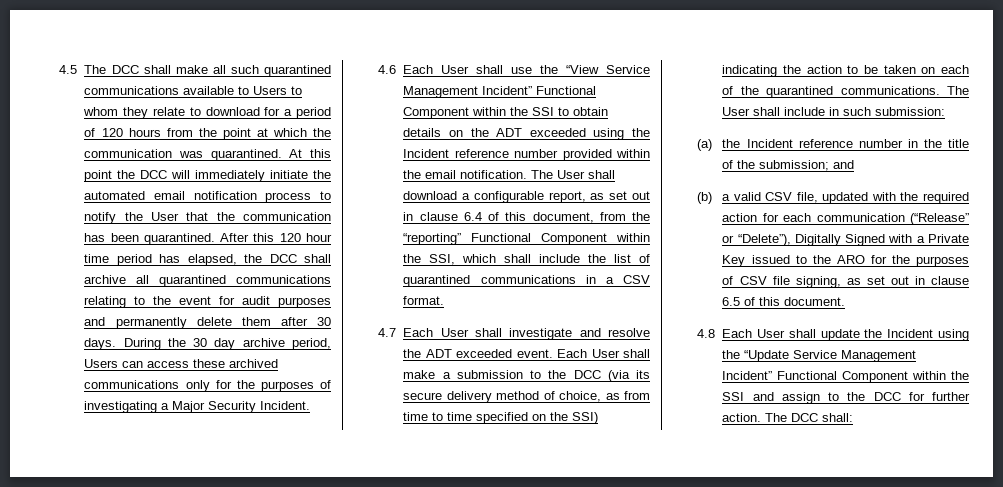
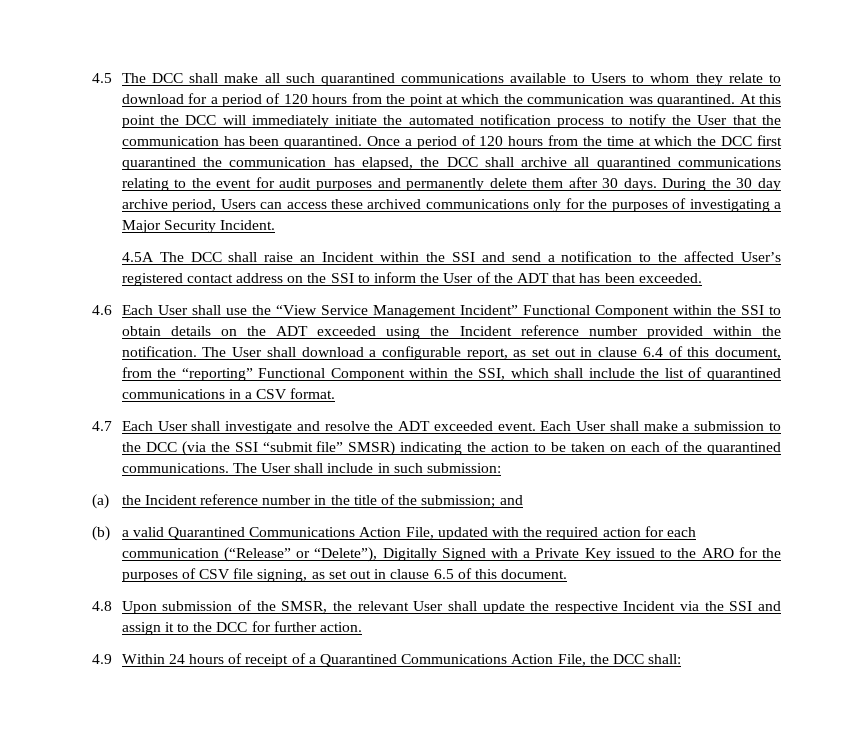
[154,191,186,200] email -> (474, 120) none
[220,233,332,242] [84,254,152,266] After this 120 hour time period -> [367,135,782,149] [121,157,327,170] Once a period of 120 hours from the time at which the DCC first quarantined the communication
(311, 405) none -> [121,251,782,262] [121,272,702,286] // 4.5A The DCC shall raise an Incident within the SSI and send a notification to the affected User’s registered contact address on the SSI to inform the User of the ADT that has been exceeded.
[425,170,457,179] email -> (782, 331) none
[636,370,650,379] [403,391,650,403] [403,412,599,424] its secure delivery method of choice, as from time to time specified on the SSI) -> [210,441,396,456] the SSI “submit file” SMSR)
[765,192,818,203] CSV file, -> [168,527,434,540] Quarantined Communications Action File,
[722,329,969,341] [722,350,917,362] [722,371,947,383] Each User shall update the Incident using the “Update Service Management Incident” Functional Component within -> [121,600,700,614] Upon submission of the SMSR, the relevant User shall update the respective Incident via
(820, 398) none -> [164,622,174,632] it
[765,413,788,422] The -> [91,653,609,667] // 4.9 Within 24 hours of receipt of a Quarantined Communications Action File, the

